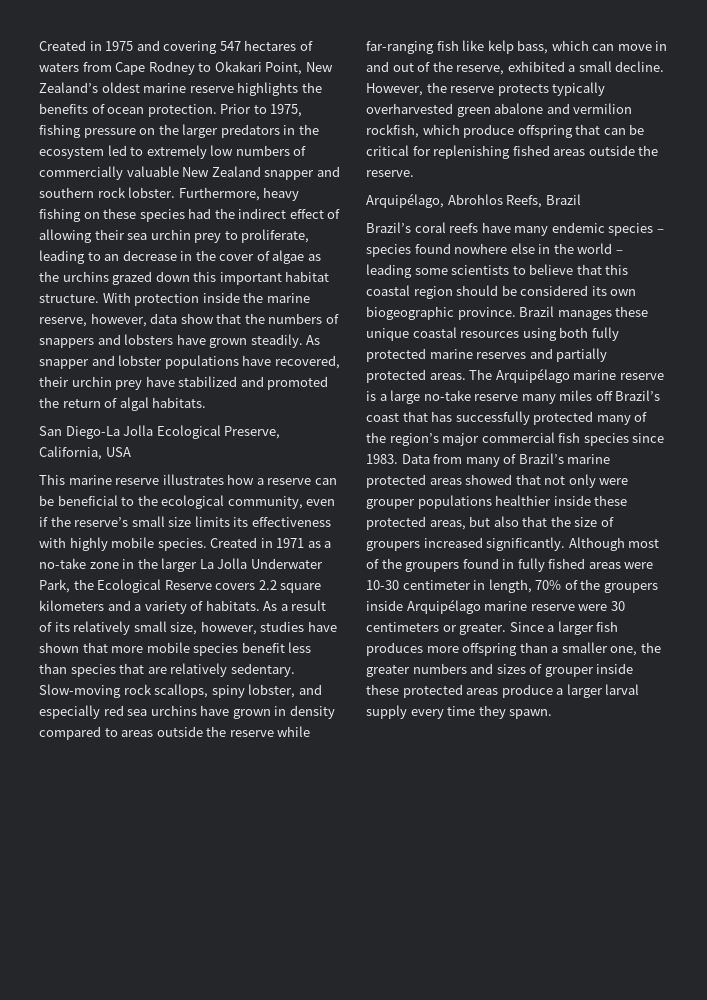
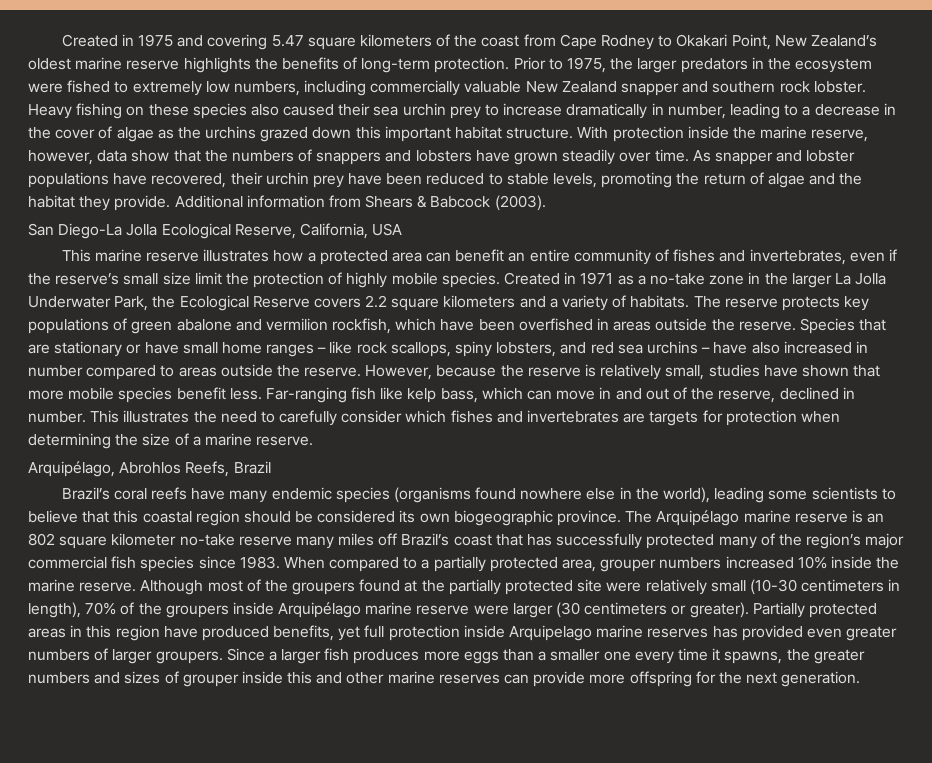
[219,40,313,51] [39,63,79,72] 547 hectares of waters -> [271,34,520,50] 5.47 square kilometers of the coast
[107,107,145,114] ocean -> [361,58,431,73] long-term
[39,124,156,138] fishing pressure on -> (607, 65) none
[107,145,127,156] led -> [28,80,111,93] were fished
[235,145,307,156] numbers of -> [233,80,367,96] numbers, including
[178,187,300,201] Furthermore, heavy -> [28,104,72,119] Heavy
[188,208,341,219] [39,229,92,243] had the indirect effect of allowing -> [250,104,335,116] also caused
[241,229,310,243] proliferate, -> [503,103,726,119] increase dramatically in number,
[104,254,120,261] an -> [802,106,811,116] a
[250,334,303,348] steadily. -> [562,149,689,165] steadily over time.
[178,376,329,390] [39,397,207,411] stabilized and promoted the return of algal habitats. -> [386,172,863,188] [28,195,546,211] been reduced to stable levels, promoting the return of algae and the habitat they provide. Additional information from Shears & Babcock (2003).
[224,426,281,439] Preserve, -> [234,224,296,239] Reserve,
[267,478,337,485] [39,495,303,509] reserve can be beneficial to the ecological community, -> [319,249,846,265] protected area can benefit an entire community of fishes and invertebrates,
[194,516,331,527] [39,537,66,548] limits its effectiveness with -> [194,272,343,288] limit the protection of
[263,600,327,611] [39,621,257,635] As a result of its relatively small size, however, -> [693,296,870,311] [28,318,887,334] [28,341,868,357] [28,364,705,380] The reserve protects key populations of green abalone and vermilion rockfish, which have been overfished in areas outside the reserve. Species that are stationary or have small home ranges – like rock scallops, spiny lobsters, and red sea urchins – have also increased in number compared to areas outside the reserve. However, because the reserve is relatively small,
[288,642,312,653] [39,663,295,677] [39,684,322,698] [39,705,335,719] [39,726,311,740] [366,41,434,54] less than species that are relatively sedentary. Slow-moving rock scallops, spiny lobster, and especially red sea urchins have grown in density compared to areas outside the reserve while far-ranging -> [229,387,347,403] less. Far-ranging
[507,61,665,72] [366,82,606,96] [366,103,633,117] [366,124,645,138] [366,145,659,159] exhibited a small decline. However, the reserve protects typically overharvested green abalone and vermilion rockfish, which produce offspring that can be critical for replenishing fished areas outside the -> [779,387,855,400] [28,410,840,426] [28,433,252,449] declined in number. This illustrates the need to carefully consider which fishes and invertebrates are targets for protection when determining the size of a marine
[656,229,664,233] [366,244,411,257] – species -> [393,487,471,503] (organisms
[577,243,623,254] world – -> [663,487,711,503] world),
[519,306,649,320] [366,327,619,341] [366,348,608,362] [366,369,466,383] Brazil manages these unique coastal resources using both fully protected marine reserves and partially protected areas. -> (622, 518) none
[379,390,421,404] a large -> [867,513,885,523] [28,533,177,549] an 802 square kilometer
[401,453,611,467] [366,474,629,488] [366,495,628,509] [366,516,614,530] [366,537,566,551] Data from many of Brazil’s marine protected areas showed that not only were grouper populations healthier inside these protected areas, but also that the size of groupers increased significantly. -> [283,556,900,572] [28,579,137,592] When compared to a partially protected area, grouper numbers increased 10% inside the marine reserve.
[502,558,654,572] [366,579,532,593] in fully fished areas were 10-30 centimeter in length, -> [404,579,901,595] [28,602,81,618] at the partially protected site were relatively small (10-30 centimeters in length),
[610,601,625,611] [366,622,507,635] 30 centimeters or greater. -> [512,602,877,618] [28,625,898,641] [28,648,223,664] larger (30 centimeters or greater). Partially protected areas in this region have produced benefits, yet full protection inside Arquipelago marine reserves has provided even greater numbers of larger groupers.
[462,643,518,656] offspring -> [463,651,499,664] eggs
[610,646,638,656] one, -> [603,648,783,664] one every time it spawns,
[366,684,640,698] [366,705,553,719] these protected areas produce a larger larval supply every time they spawn. -> [287,671,861,687] this and other marine reserves can provide more offspring for the next generation.

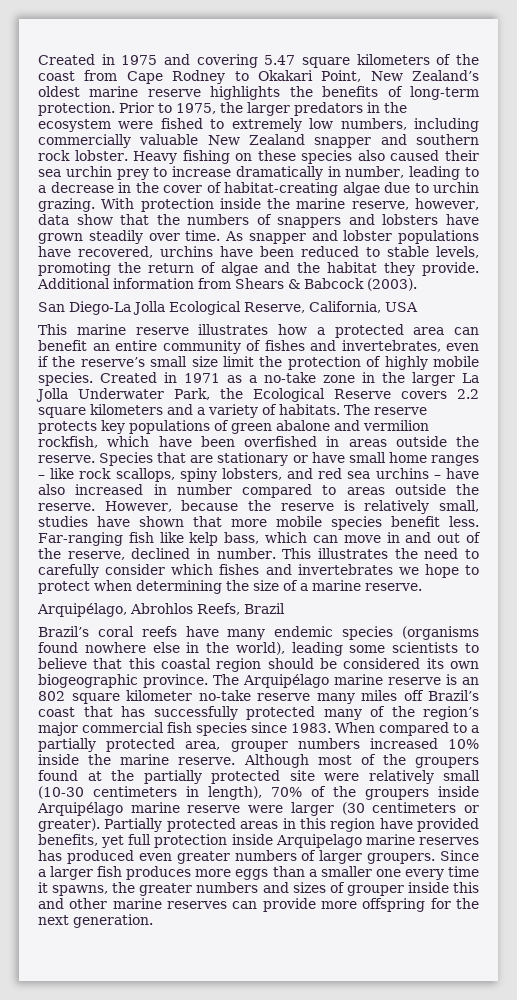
[116,126,574,142] algae as the urchins grazed down this important habitat structure. -> [224,182,479,196] [38,198,95,212] habitat-creating algae due to urchin grazing.
[230,172,344,188] their urchin prey -> [160,246,213,257] urchins
[623,410,797,426] are targets for protection -> [398,564,479,578] [38,581,90,594] we hope to protect
[201,626,269,641] produced -> [417,818,479,832] provided
[741,625,803,641] provided -> [66,850,134,864] produced

